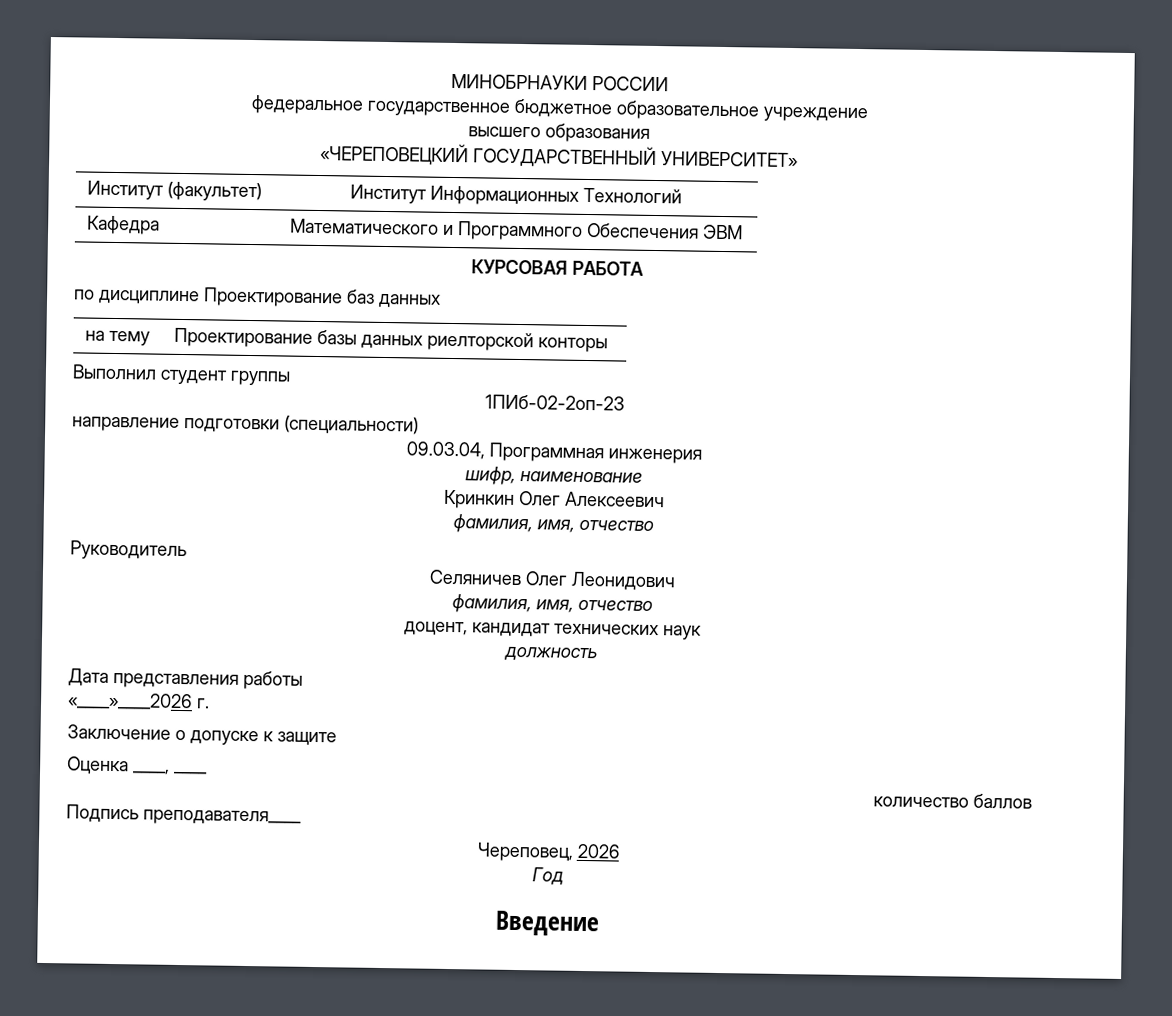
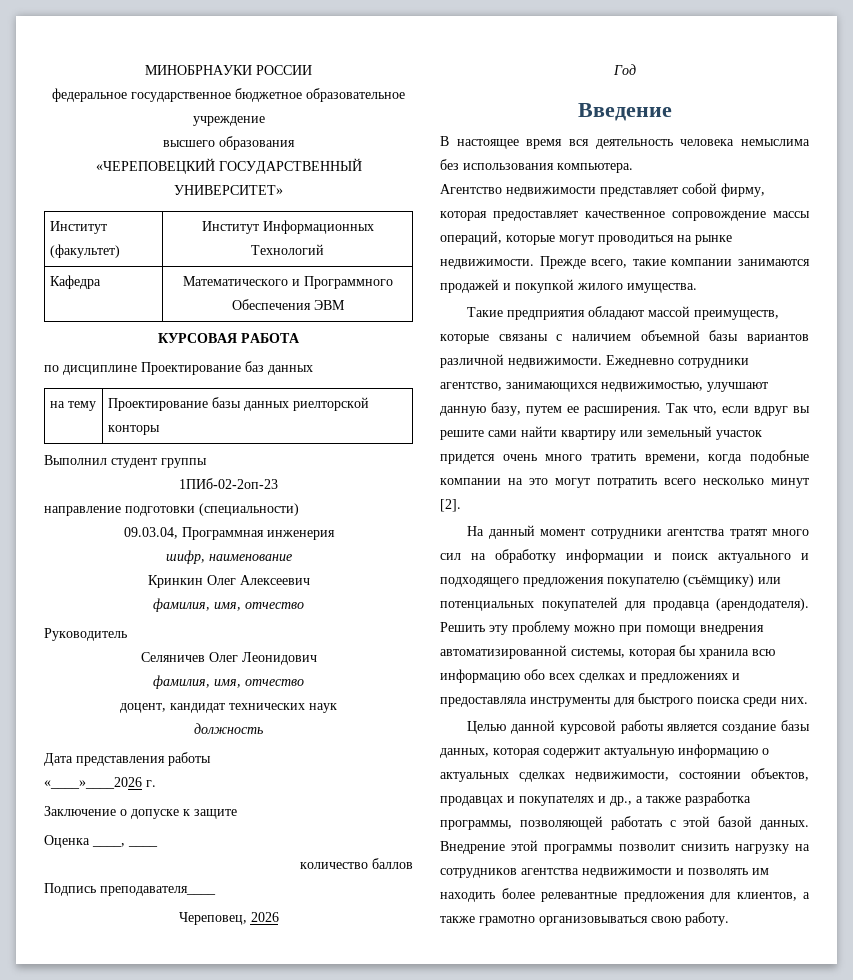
(600, 923) none -> [440,136,810,149] [440,159,633,173] [440,183,765,197] [440,211,810,221] [440,231,732,245] [440,256,810,269] [440,279,697,293] [467,306,780,320] [440,330,809,344] [440,354,749,368] [440,382,768,392] [440,402,810,416] [440,426,762,440] [440,450,809,464] [440,478,809,488] [440,499,461,512] [467,525,809,539] [440,549,809,563] [440,574,781,587] [440,597,809,611] [440,621,764,635] [440,645,775,659] [440,669,740,683] [440,693,808,707] [467,720,810,734] [440,744,769,758] [440,768,809,782] [440,792,751,806] [440,816,809,830] [440,840,810,854] [440,868,769,878] [440,888,810,902] [440,912,729,926] // В настоящее время вся деятельность человека немыслима без использования компьютера. // Агентство недвижимости представляет собой фирму, которая предоставляет качественное сопровождение массы операций, которые могут проводиться на рынке недвижимости. Прежде всего, такие компании занимаются продажей и покупкой жилого имущества. // Такие предприятия обладают массой преимуществ, которые связаны с наличием объемной базы вариантов различной недвижимости. Ежедневно сотрудники агентство, занимающихся недвижимостью, улучшают данную базу, путем ее расширения. Так что, если вдруг вы решите сами найти квартиру или земельный участок придется очень много тратить времени, когда подобные компании на это могут потратить всего несколько минут [2]. // На данный момент сотрудники агентства тратят много сил на обработку информации и поиск актуального и подходящего предложения покупателю (съёмщику) или потенциальных покупателей для продавца (арендодателя). Решить эту проблему можно при помощи внедрения автоматизированной системы, которая бы хранила всю информацию обо всех сделках и предложениях и предоставляла инструменты для быстрого поиска среди них. // Целью данной курсовой работы является создание базы данных, которая содержит актуальную информацию о актуальных сделках недвижимости, состоянии объектов, продавцах и покупателях и др., а также разработка программы, позволяющей работать с этой базой данных. Внедрение этой программы позволит снизить нагрузку на сотрудников агентства недвижимости и позволять им находить более релевантные предложения для клиентов, а также грамотно организовываться свою работу.

